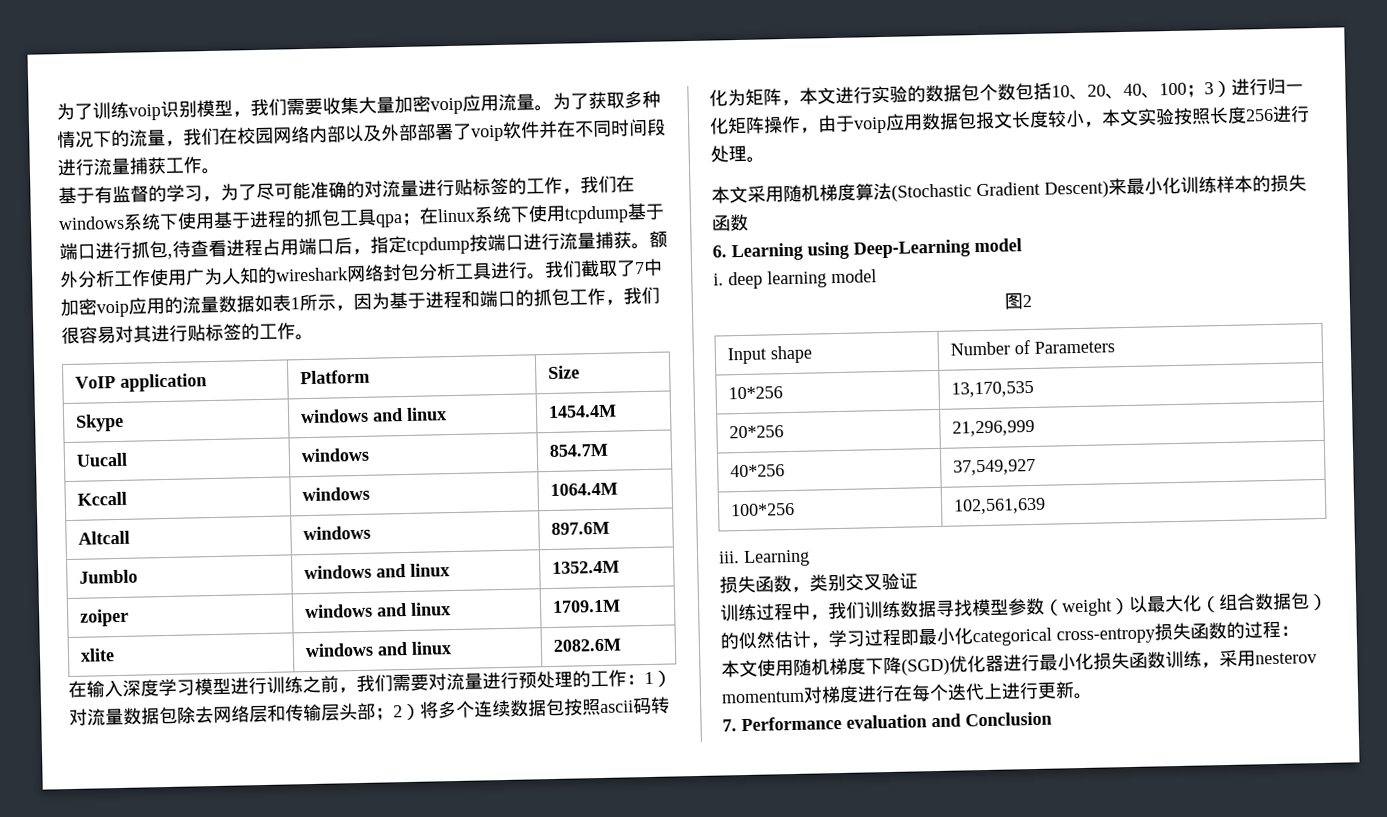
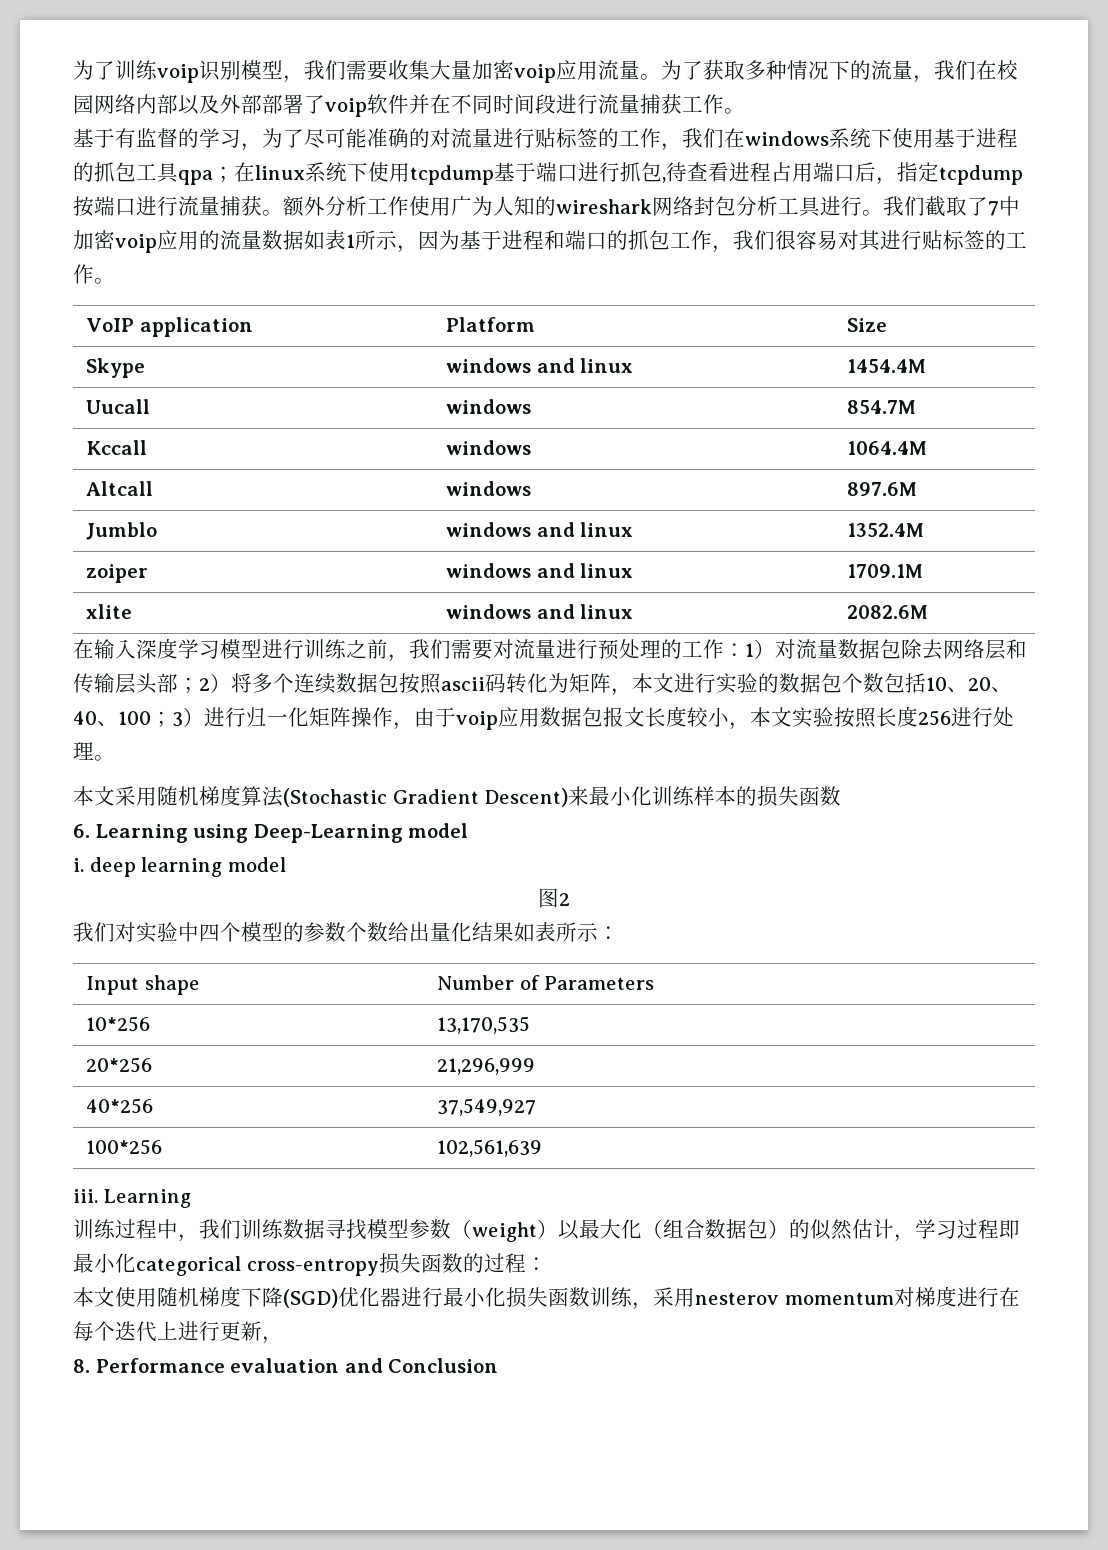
(1032, 301) none -> [73,922,619,943] // 我们对实验中四个模型的参数个数给出量化结果如表所示：
[719,572,918,594] // 损失函数，类别交叉验证 -> (191, 1198) none
[1073,692,1093,700] [722,719,737,732] 。 // 7. -> [262,1336,283,1344] [73,1359,90,1373] ， // 8.

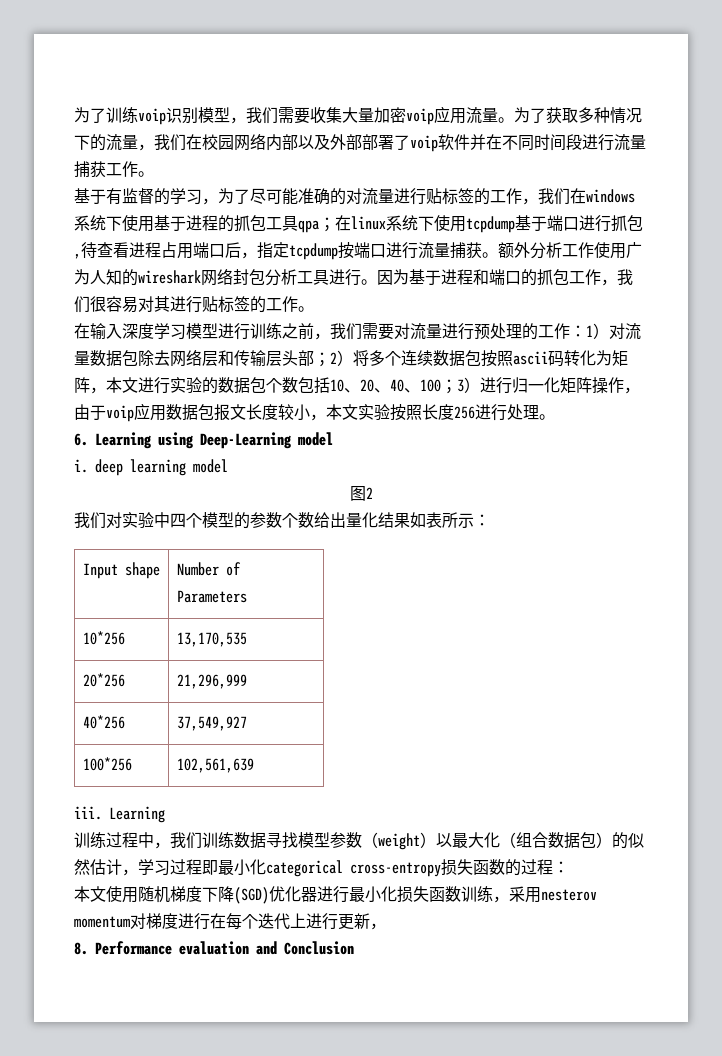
[883,196,1020,217] [73,230,418,253] 我们截取了7中加密voip应用的流量数据如表1所示， -> (377, 282) none
[86,317,253,337] [446,317,536,332] [847,318,888,332] [86,358,146,378] [446,358,634,373] [847,359,927,373] [86,399,151,414] [446,399,532,414] [847,400,917,414] [86,440,148,455] [446,440,532,455] [847,441,928,455] [86,481,154,496] [446,481,532,496] [847,482,918,496] [86,522,158,540] [446,522,634,537] [847,523,925,537] [86,564,149,583] [446,563,634,578] [847,564,924,578] [86,604,133,619] [446,604,634,619] [847,605,929,619] // VoIP application | Platform | Size // Skype | windows and linux | 1454.4M // Uucall | windows | 854.7M // Kccall | windows | 1064.4M // Altcall | windows | 897.6M // Jumblo | windows and linux | 1352.4M // zoiper | windows and linux | 1709.1M // xlite | windows and linux | 2082.6M -> (314, 309) none
[73,785,842,807] // 本文采用随机梯度算法(Stochastic Gradient Descent)来最小化训练样本的损失函数 -> (555, 417) none

